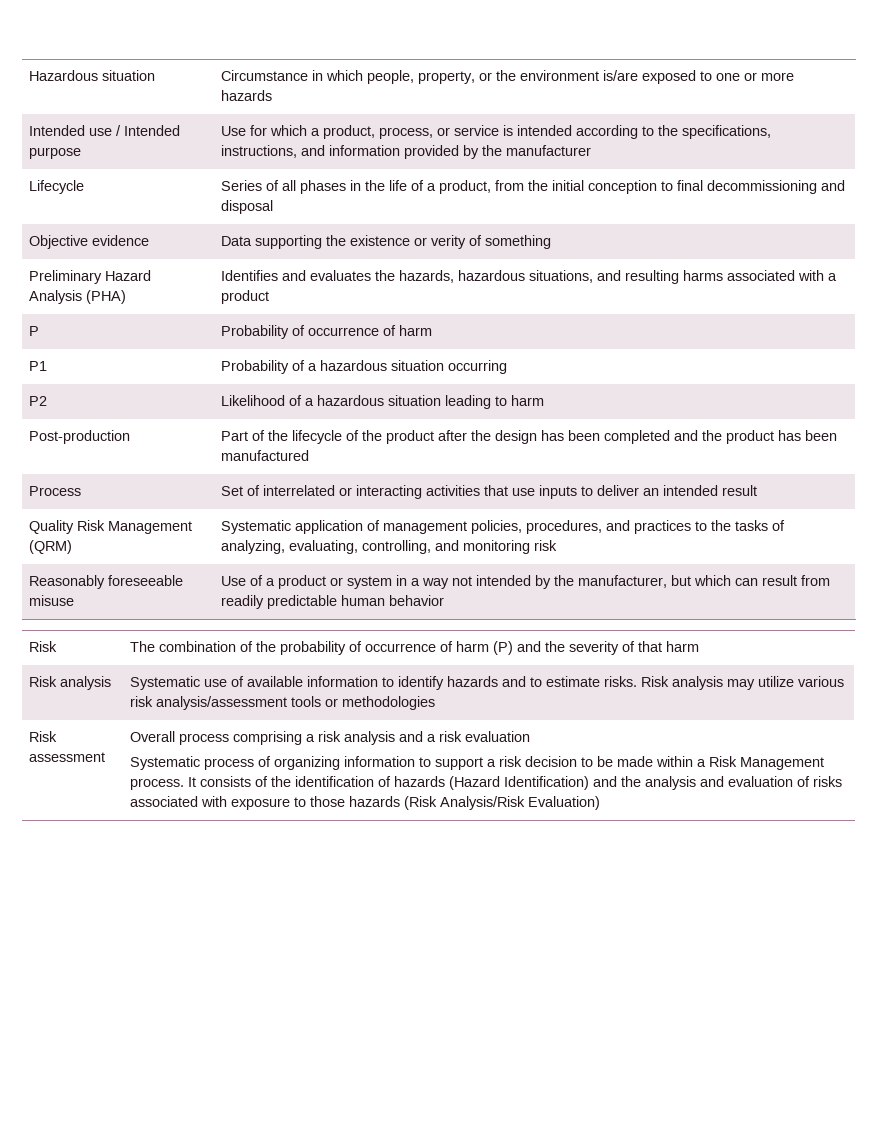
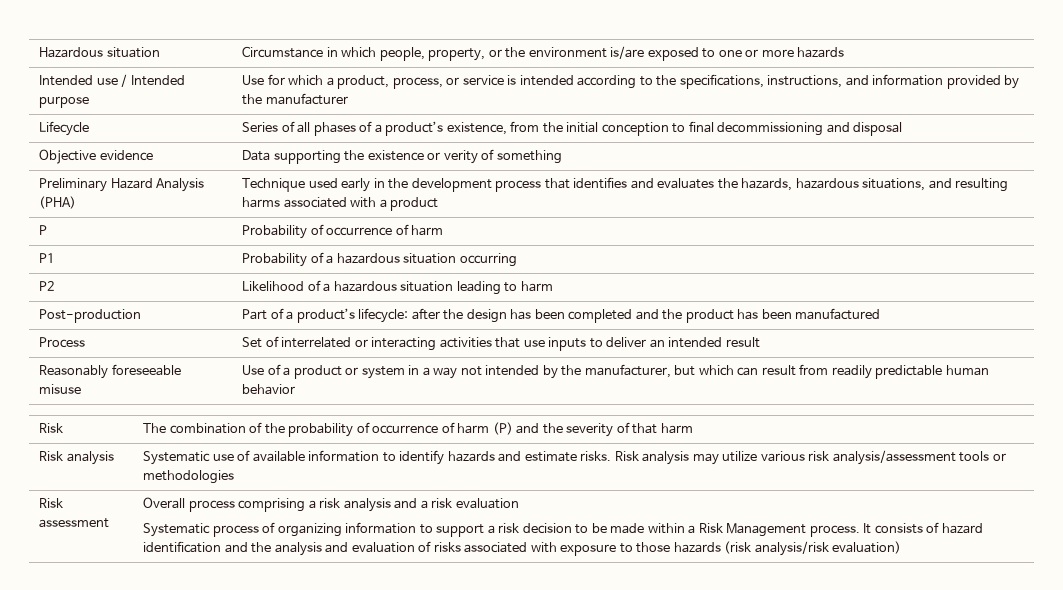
[350,180,492,194] in the life of a product, -> [359,121,507,136] of a product’s existence,
[221,270,279,281] Identifies -> [242,177,628,192] Technique used early in the development process that identifies
[268,430,435,444] the lifecycle of the product -> [286,308,409,323] a product’s lifecycle:
[29,520,193,534] [29,540,73,554] [221,520,786,534] [221,540,558,554] // Quality Risk Management (QRM) | Systematic application of management policies, procedures, and practices to the tasks of analyzing, evaluating, controlling, and monitoring risk -> (760, 342) none
[530,677,543,687] to -> (522, 456) none
[271,776,590,790] the identification of hazards (Hazard Identification) -> [941,523,983,534] [143,541,222,553] hazard identification
[404,796,601,810] (Risk Analysis/Risk Evaluation) -> [724,541,902,556] (risk analysis/risk evaluation)

